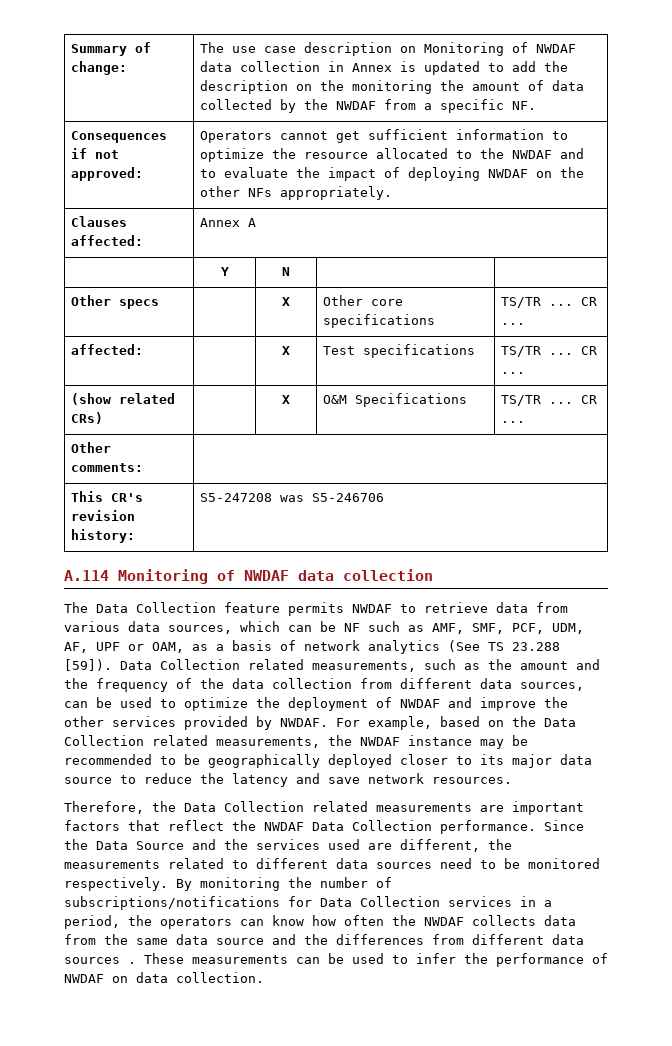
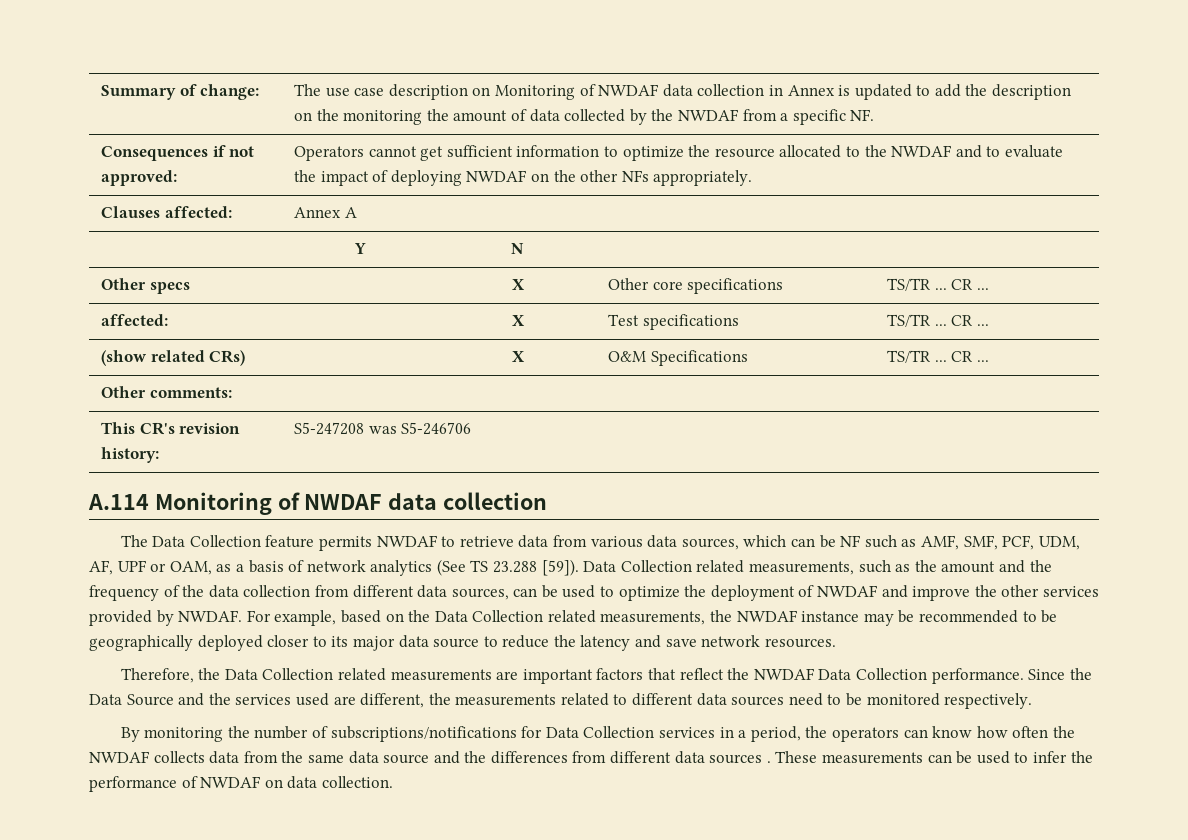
(168, 884) none -> (1033, 701) //

